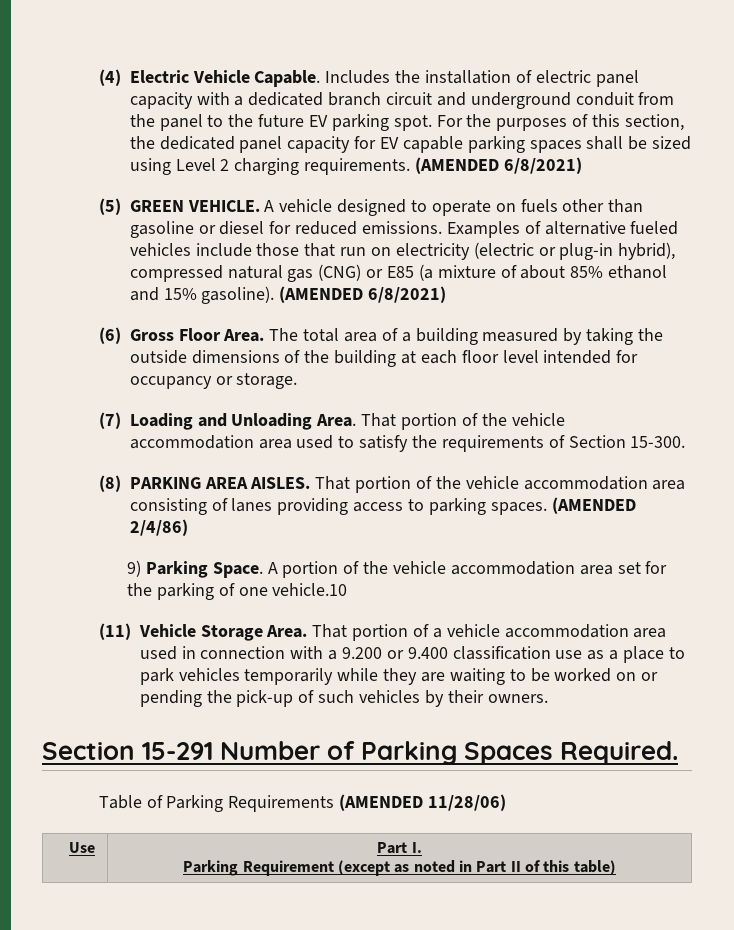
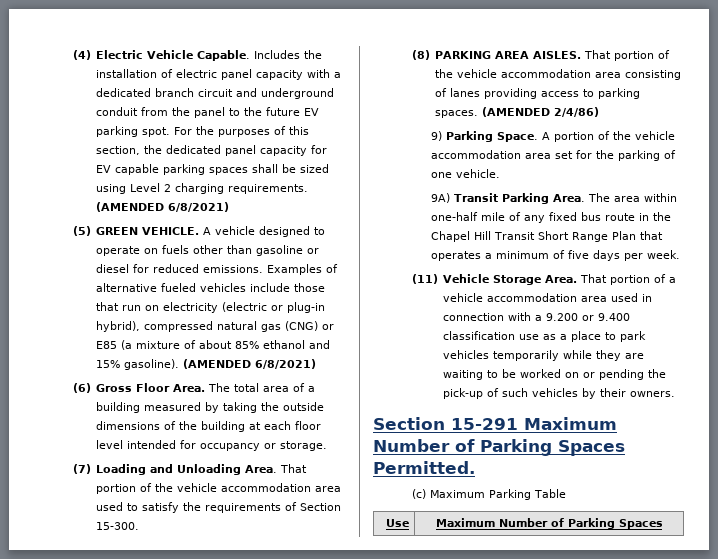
[272,583,348,596] vehicle.10 -> [456,169,501,178] [431,193,678,204] [431,212,672,223] [431,231,664,242] [431,250,681,261] vehicle. // 9A) Transit Parking Area. The area within one-half mile of any fixed bus route in the Chapel Hill Transit Short Range Plan that operates a minimum of five days per week.
[220,741,679,765] [98,794,506,812] [69,842,96,853] [377,842,422,854] [183,860,616,876] Number of Parking Spaces Required. // Table of Parking Requirements (AMENDED 11/28/06) // Use | Part I. // Parking Requirement (except as noted in Part II of this table) -> [524,417,617,430] [373,439,625,456] [373,461,475,474] [411,489,566,500] [385,519,409,527] [435,518,663,529] Maximum Number of Parking Spaces Permitted. // (c) Maximum Parking Table // Use | Maximum Number of Parking Spaces

